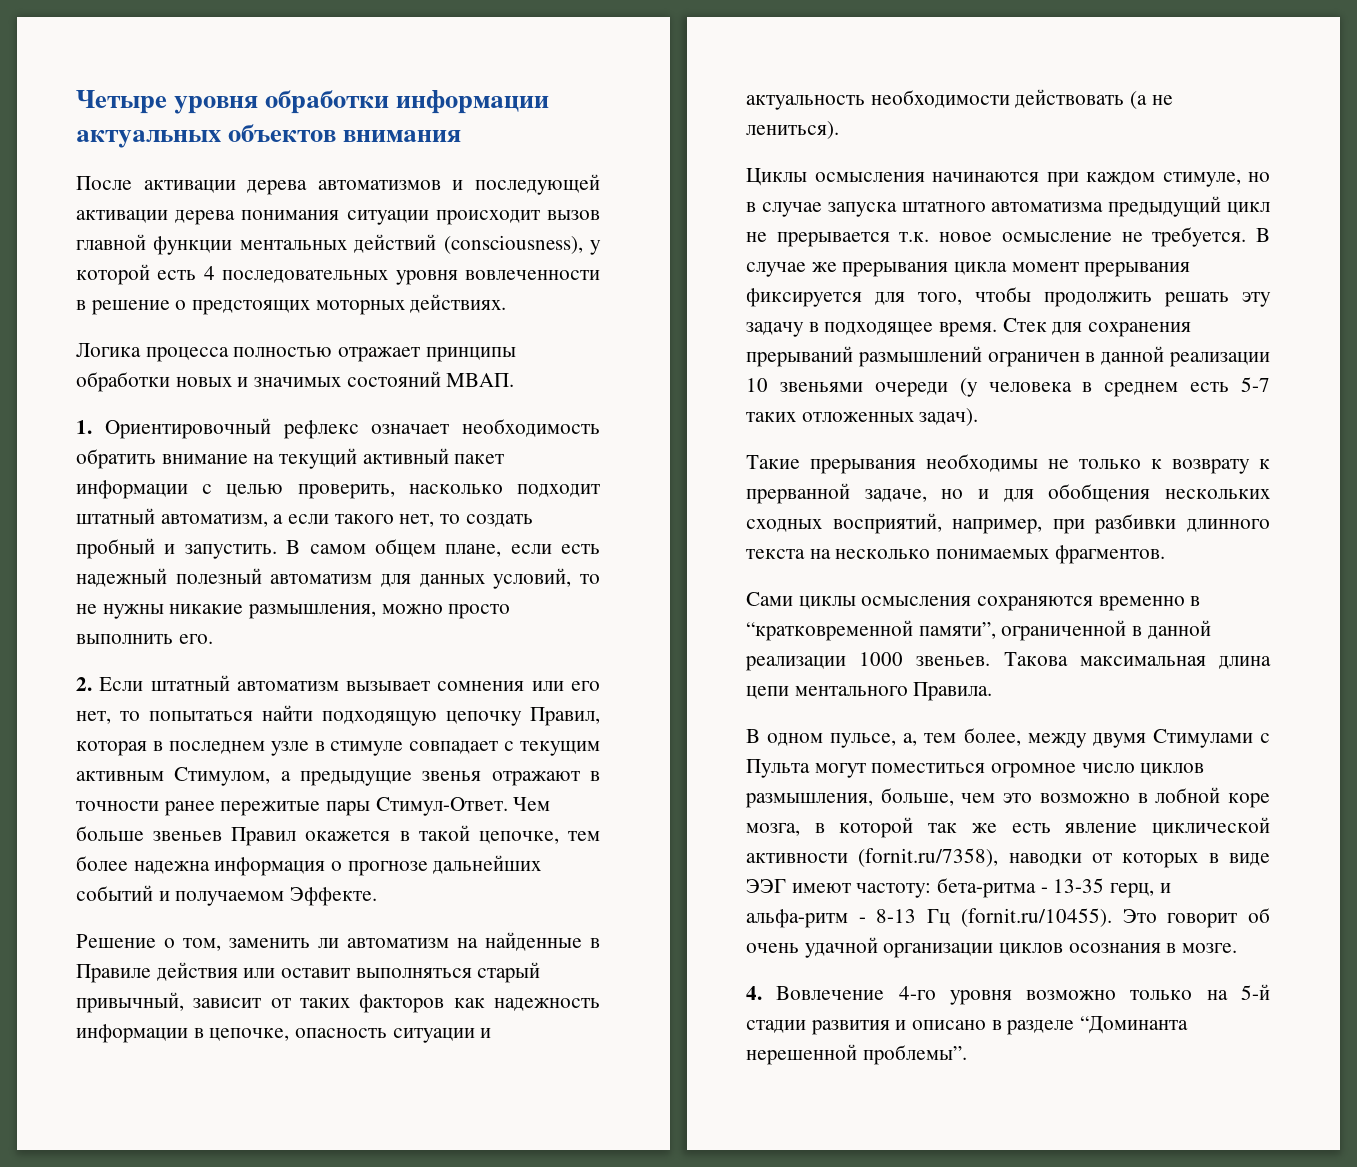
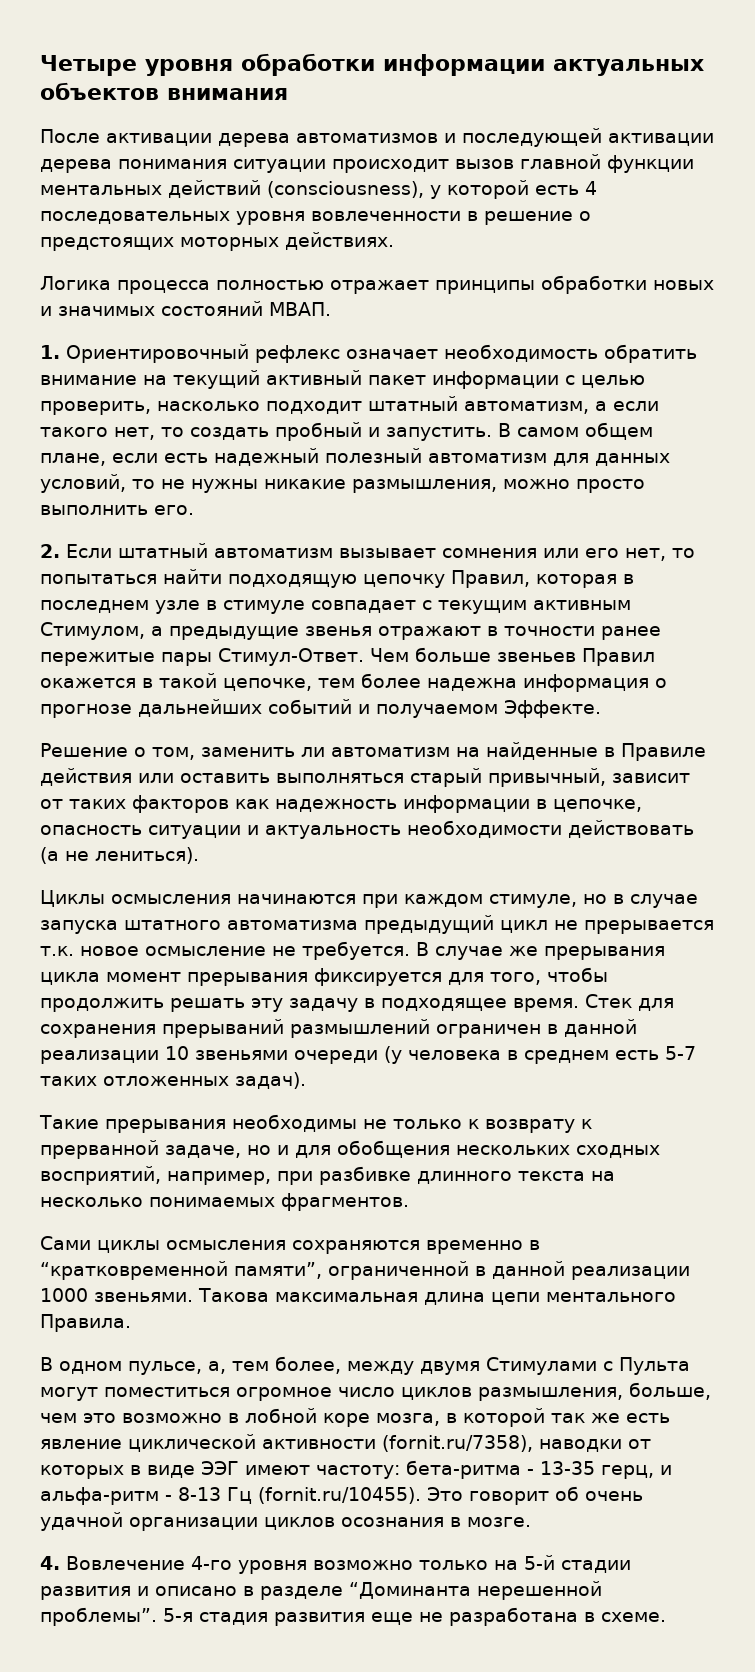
[281,968,351,978] оставит -> [180,773,270,783] оставить
[1094,514,1177,534] разбивки -> [319,1166,411,1185] разбивке
[916,656,991,666] звеньев. -> [94,1292,193,1302] звеньями.
(967, 1055) none -> [163,1607,666,1626] 5-я стадия развития еще не разработана в схеме.

